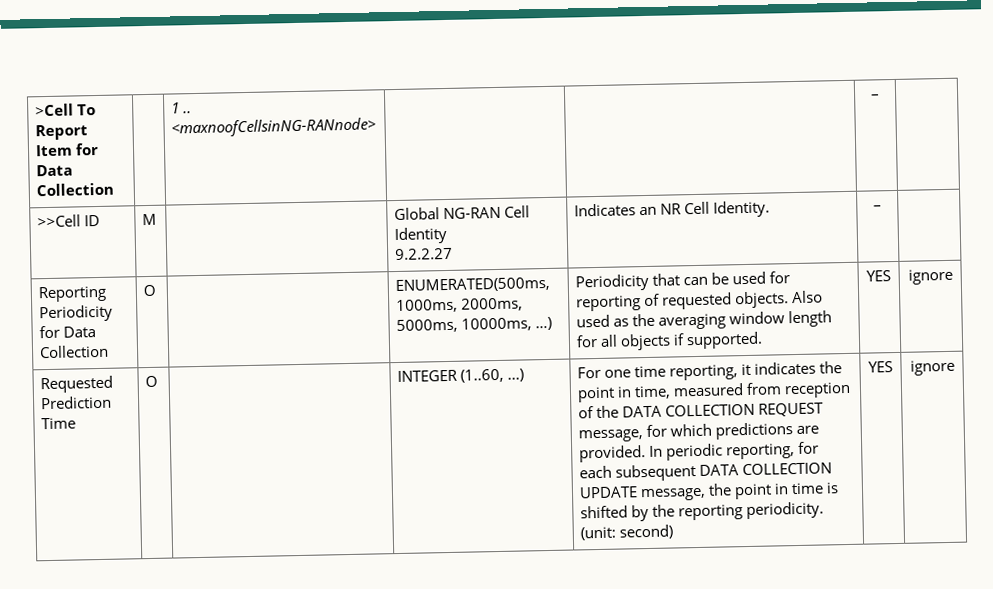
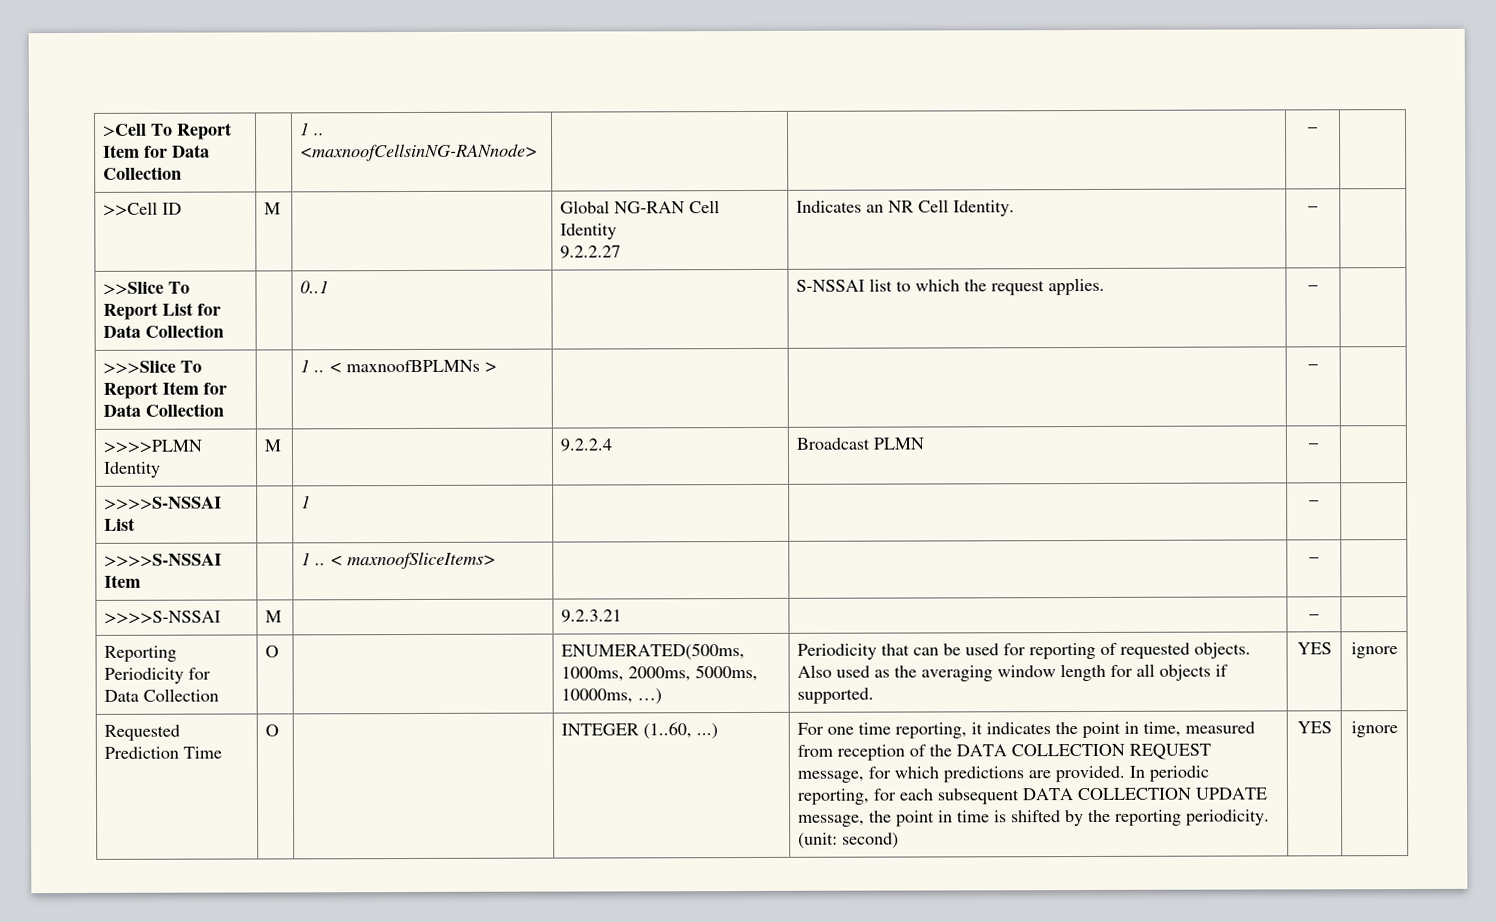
(882, 208) none -> [103,281,191,295] [103,302,222,320] [103,324,225,338] [300,280,330,294] [796,277,1106,296] [1308,285,1318,291] [103,360,203,374] [103,381,228,399] [103,403,225,417] [300,359,498,373] [1308,364,1318,370] [103,439,203,453] [103,461,162,478] [264,439,282,452] [560,438,613,452] [796,437,925,450] [1308,443,1318,449] [104,496,223,510] [104,517,136,531] [301,495,312,509] [1309,500,1319,506] [104,553,223,567] [104,574,142,588] [301,551,497,570] [1309,557,1319,563] [104,610,222,624] [265,610,283,623] [561,609,623,623] [1309,614,1319,620] // >>Slice To Report List for Data Collection | | 0..1 | | S-NSSAI list to which the request applies. | – | // >>>Slice To Report Item for Data Collection | | 1 .. < maxnoofBPLMNs > | | | – | // >>>>PLMN Identity | M | | 9.2.2.4 | Broadcast PLMN | – | // >>>>S-NSSAI List | | 1 | | | – | // >>>>S-NSSAI Item | | 1 .. < maxnoofSliceItems> | | | – | // >>>>S-NSSAI | M | | 9.2.3.21 | | – |

